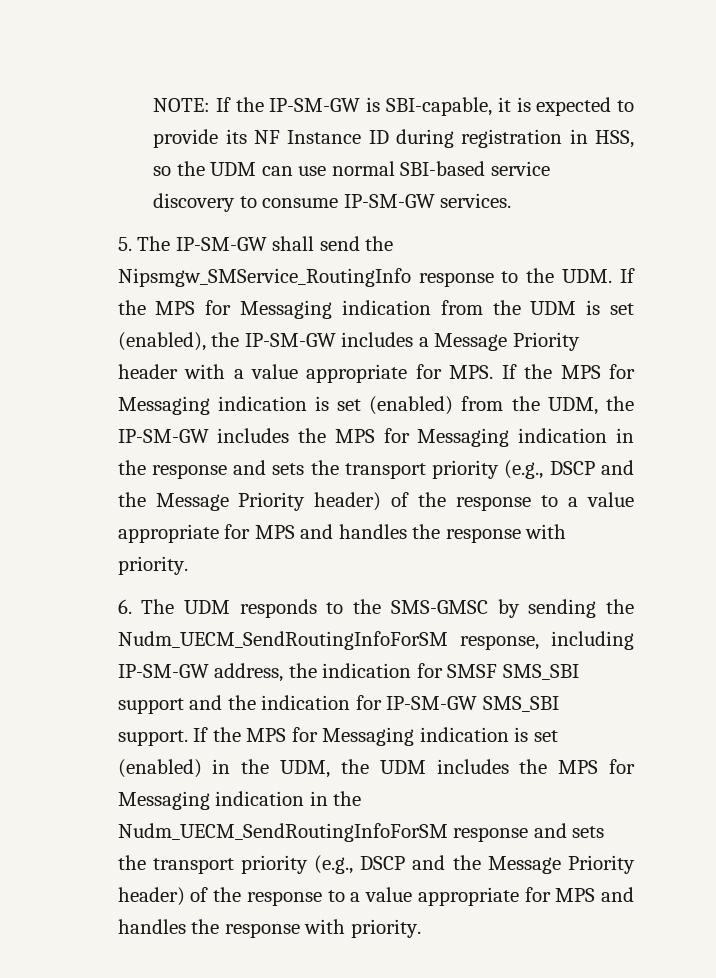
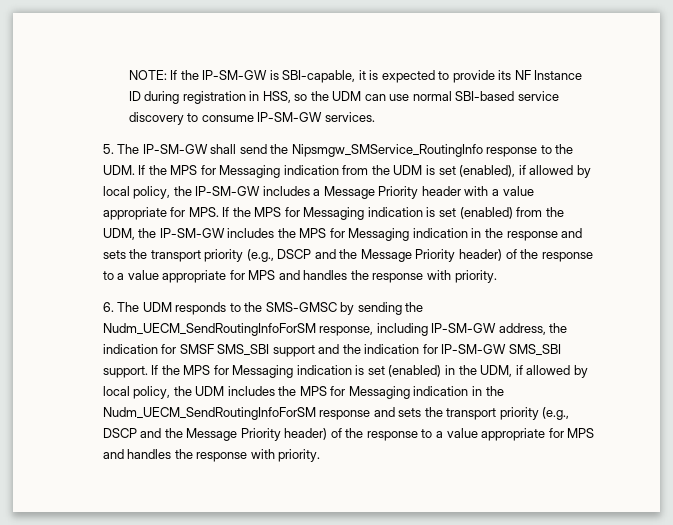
(206, 341) none -> [518,165,591,178] [102,186,171,199] if allowed by local policy,
(331, 769) none -> [515,365,588,378] [102,386,171,399] if allowed by local policy,

